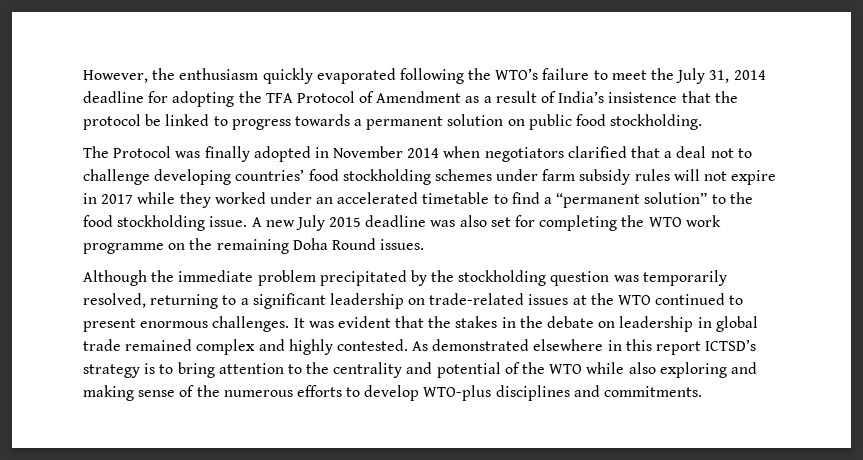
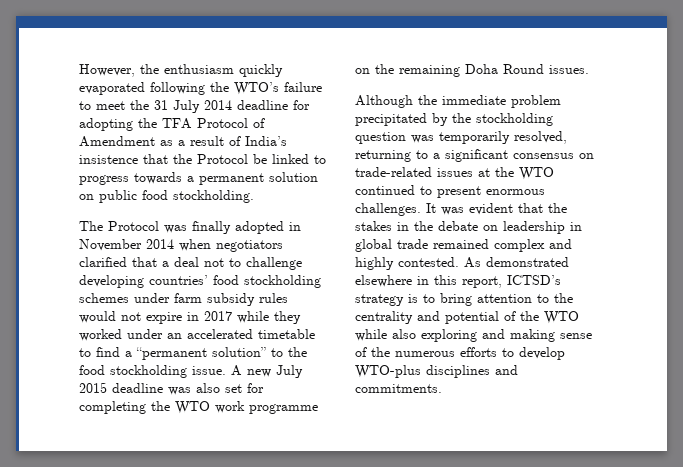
[676,68,730,84] July 31, -> [154,100,200,113] 31 July
[83,114,141,130] protocol -> [197,154,248,164] Protocol
[673,169,700,181] will -> [79,311,116,323] would
[329,293,404,309] leadership -> [513,153,574,159] consensus
[656,341,702,355] report -> [462,276,502,288] report,

